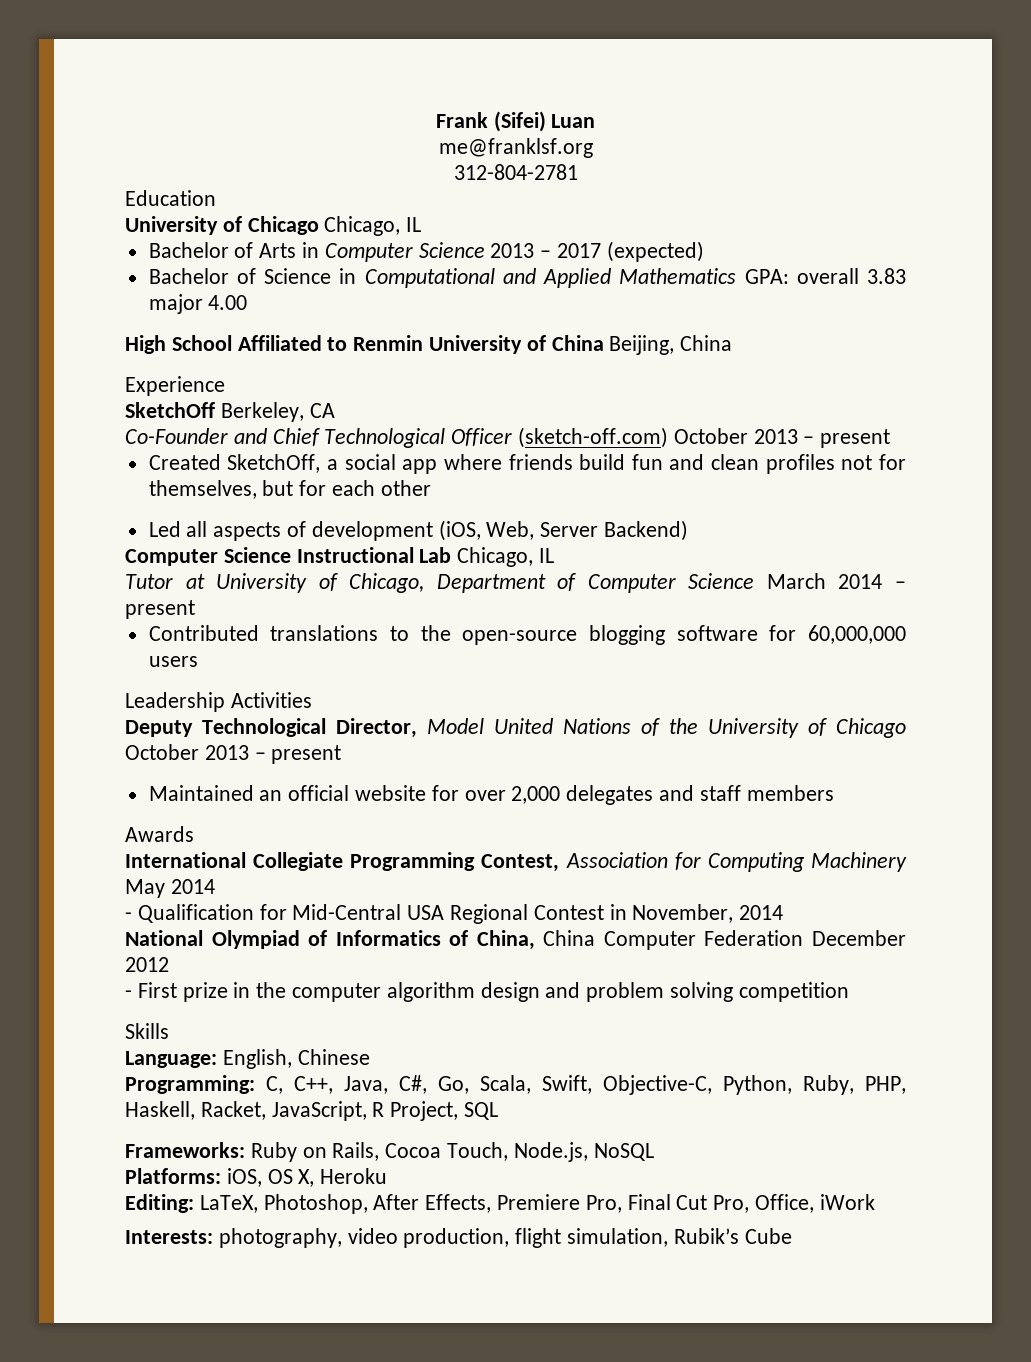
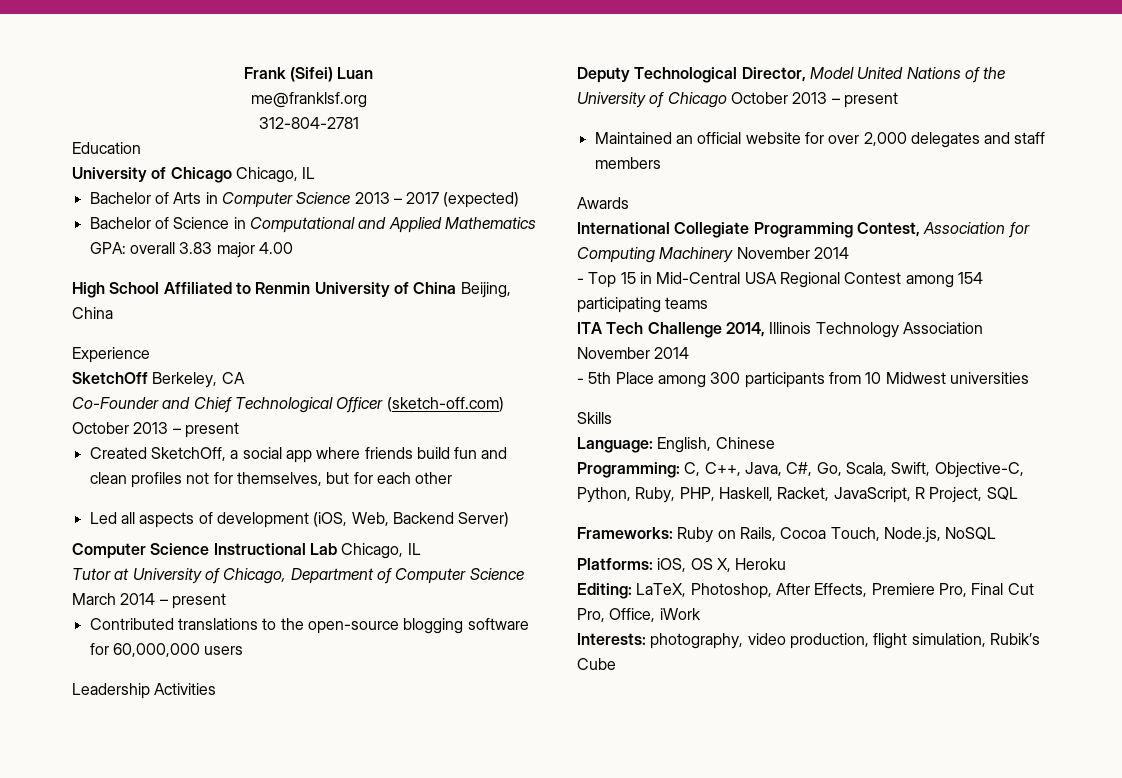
[540,520,689,541] Server Backend) -> [392,512,510,527] Backend Server)
[125,879,215,898] [125,904,287,923] May 2014 // - Qualification for -> [736,247,849,259] [577,272,652,288] November 2014 // - Top 15 in
[609,904,784,923] [125,930,906,950] [125,957,169,972] [125,982,849,1002] in November, 2014 // National Olympiad of Informatics of China, China Computer Federation December 2012 // - First prize in the computer algorithm design and problem solving competition -> [905,272,983,288] [577,297,709,313] [577,322,983,338] [577,347,690,359] [577,372,1029,388] among 154 participating teams // ITA Tech Challenge 2014, Illinois Technology Association November 2014 // - 5th Place among 300 participants from 10 Midwest universities

